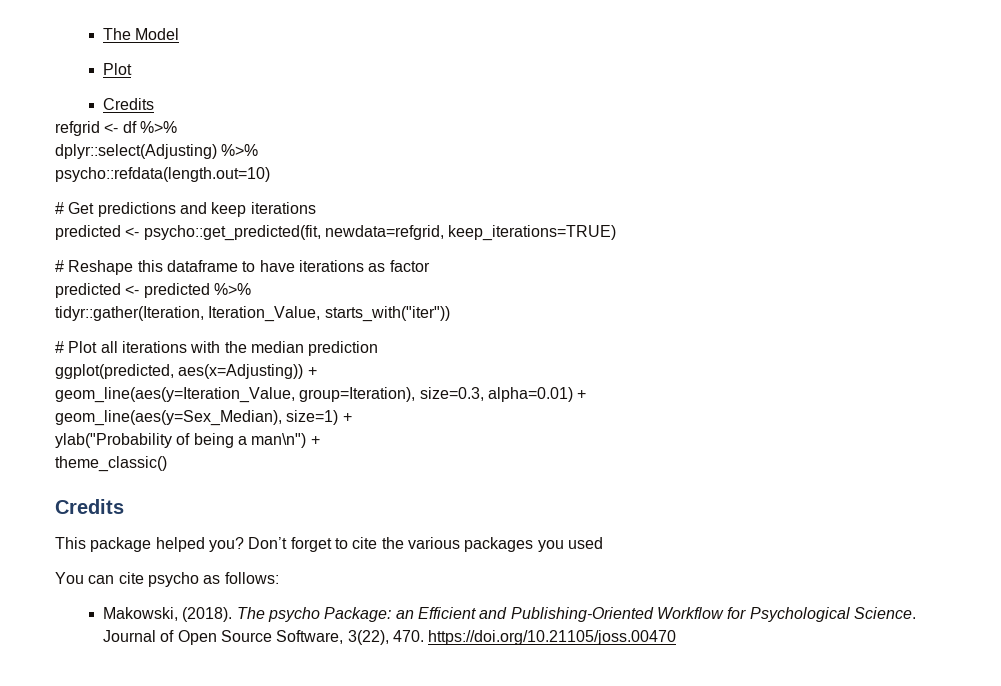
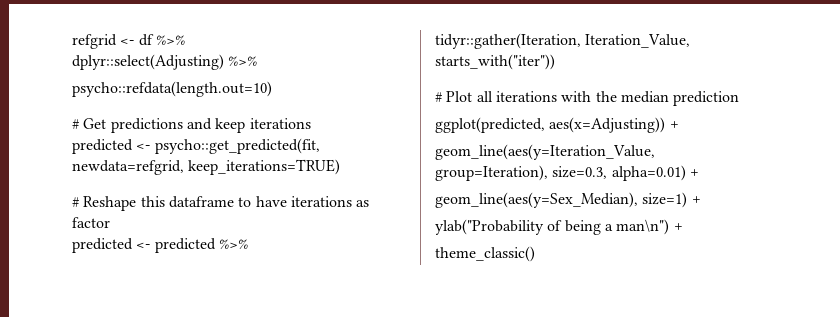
[103,28,180,40] [103,63,133,75] [103,98,155,110] The Model // Plot // Credits // -> (72, 41) none
[55,499,124,514] [55,537,603,552] [55,572,279,587] [103,607,916,622] [103,630,677,645] // Credits // This package helped you? Don’t forget to cite the various packages you used // You can cite psycho as follows: // Makowski, (2018). The psycho Package: an Efficient and Publishing-Oriented Workflow for Psychological Science. Journal of Open Source Software, 3(22), 470. https://doi.org/10.21105/joss.00470 -> (535, 254) none

